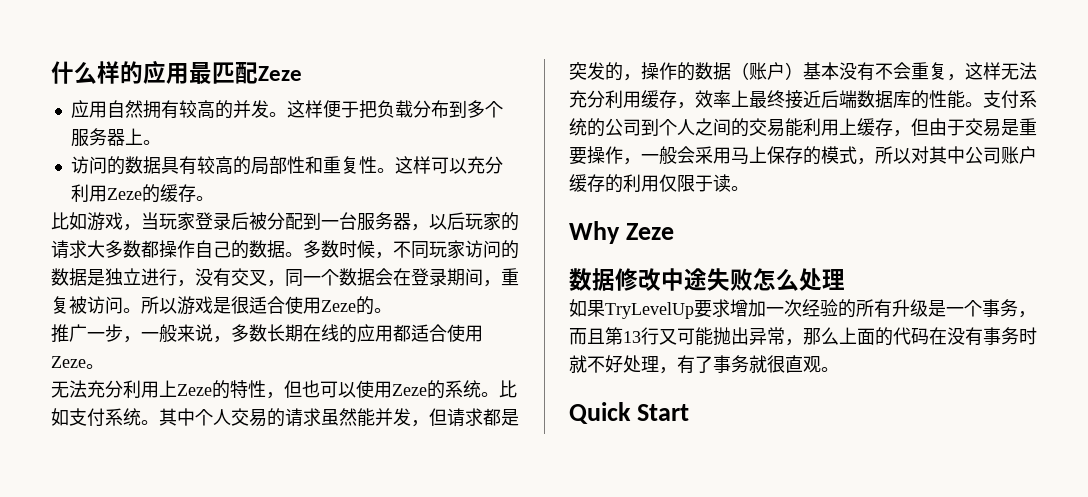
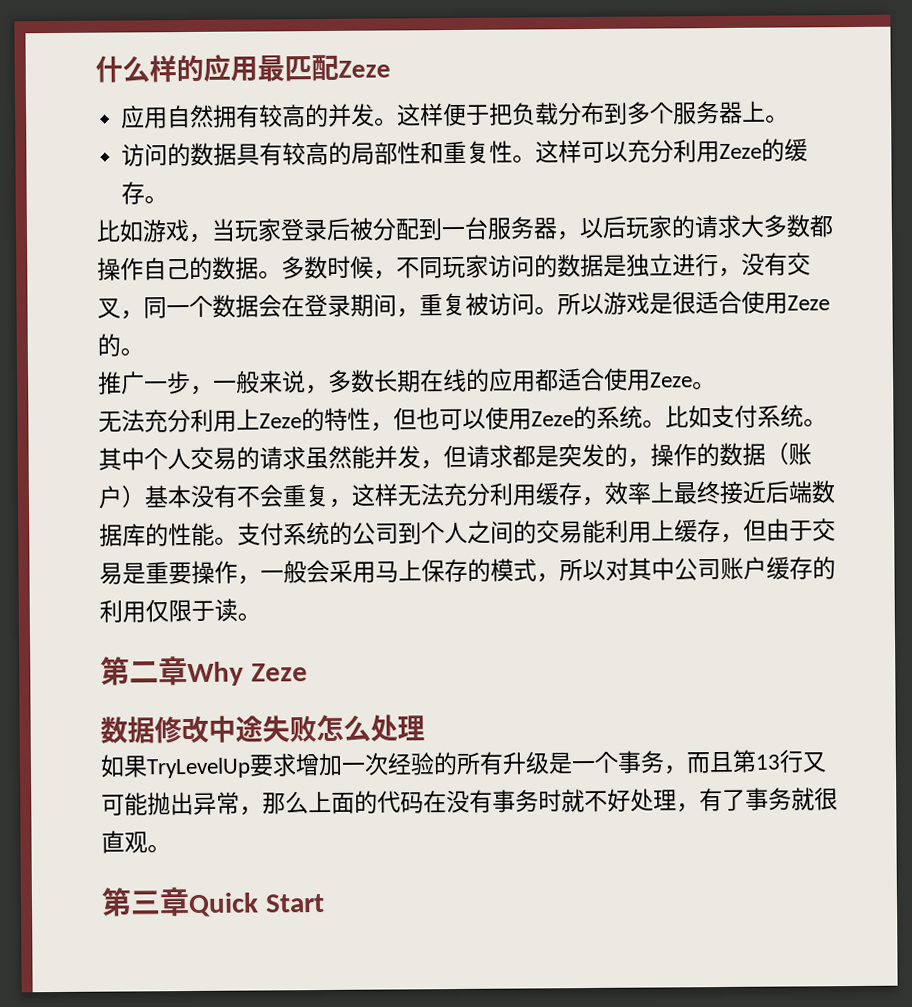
(749, 188) none -> [100,656,188,686] 第二章
(839, 369) none -> [101,887,190,917] 第三章

